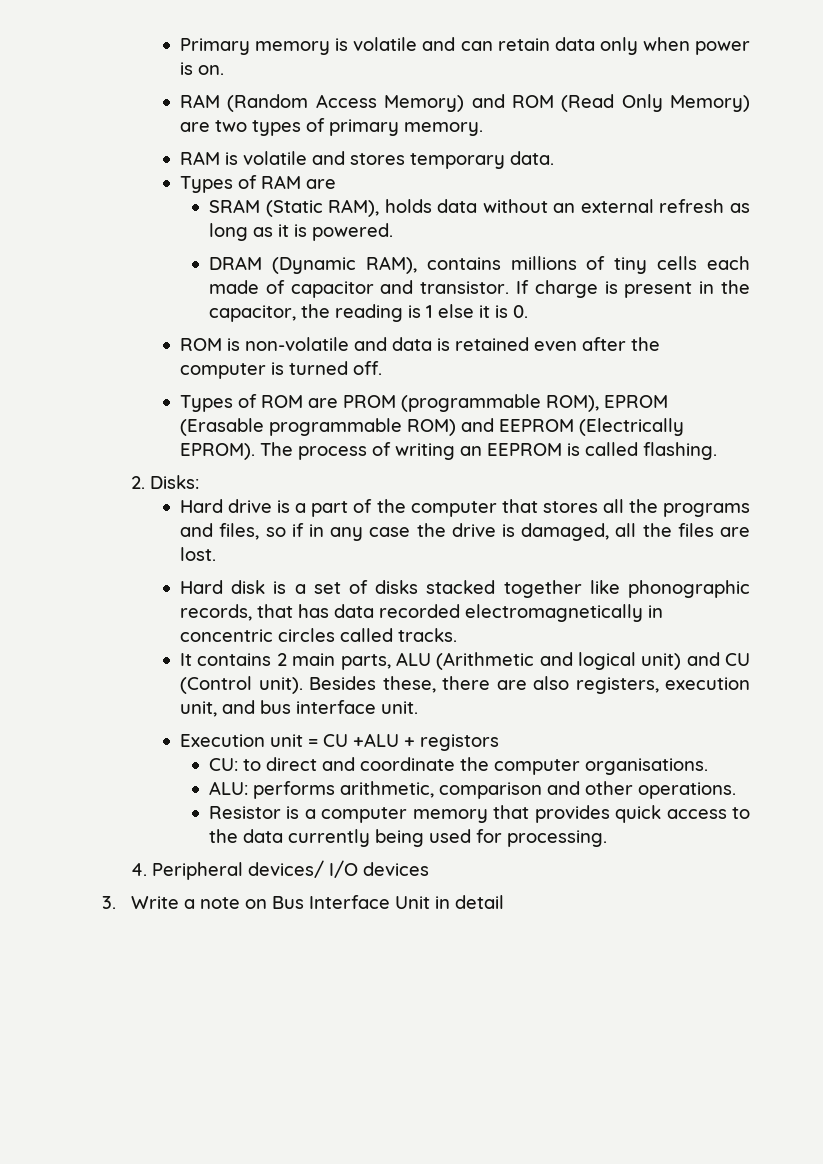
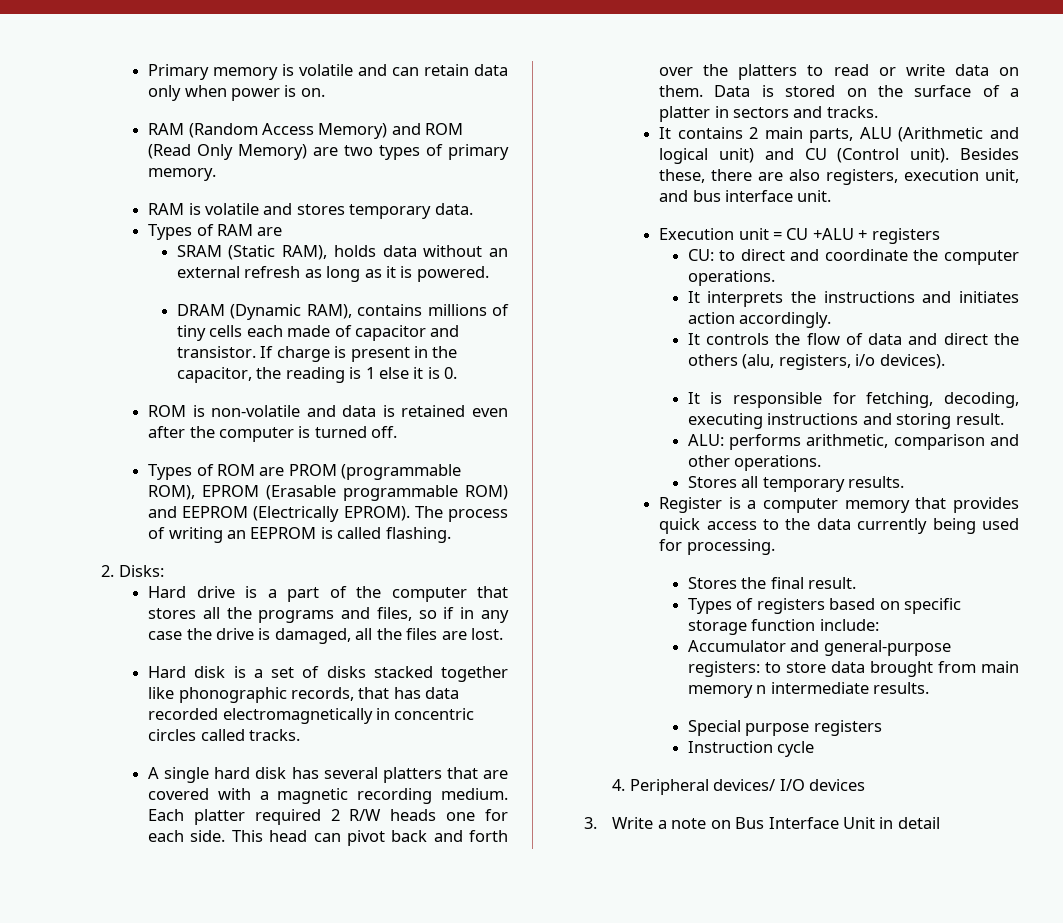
(458, 635) none -> [148,767,509,783] [148,788,508,804] [148,809,508,825] [148,830,509,846] [659,64,1019,80] [659,85,1019,97] [659,106,878,122] // A single hard disk has several platters that are covered with a magnetic recording medium. Each platter required 2 R/W heads one for each side. This head can pivot back and forth over the platters to read or write data on them. Data is stored on the surface of a platter in sectors and tracks.
[420,734,500,751] registors -> [871,228,940,244] registers
[585,758,709,775] organisations. -> [687,270,775,286] [687,291,1019,307] [687,312,832,328] [687,333,1019,345] [687,354,945,370] [687,392,1020,408] [687,413,1004,429] operations. // It interprets the instructions and initiates action accordingly. // It controls the flow of data and direct the others (alu, registers, i/o devices). // It is responsible for fetching, decoding, executing instructions and storing result.
[209,806,282,819] Resistor -> [687,476,905,492] [659,497,723,513] Stores all temporary results. // Register
(608, 838) none -> [687,577,857,589] [687,598,962,614] [687,619,879,635] [687,640,951,656] [687,661,1019,677] [687,682,930,698] [687,720,882,736] [687,741,815,757] // Stores the final result. // Types of registers based on specific storage function include: // Accumulator and general-purpose registers: to store data brought from main memory n intermediate results. // Special purpose registers // Instruction cycle

